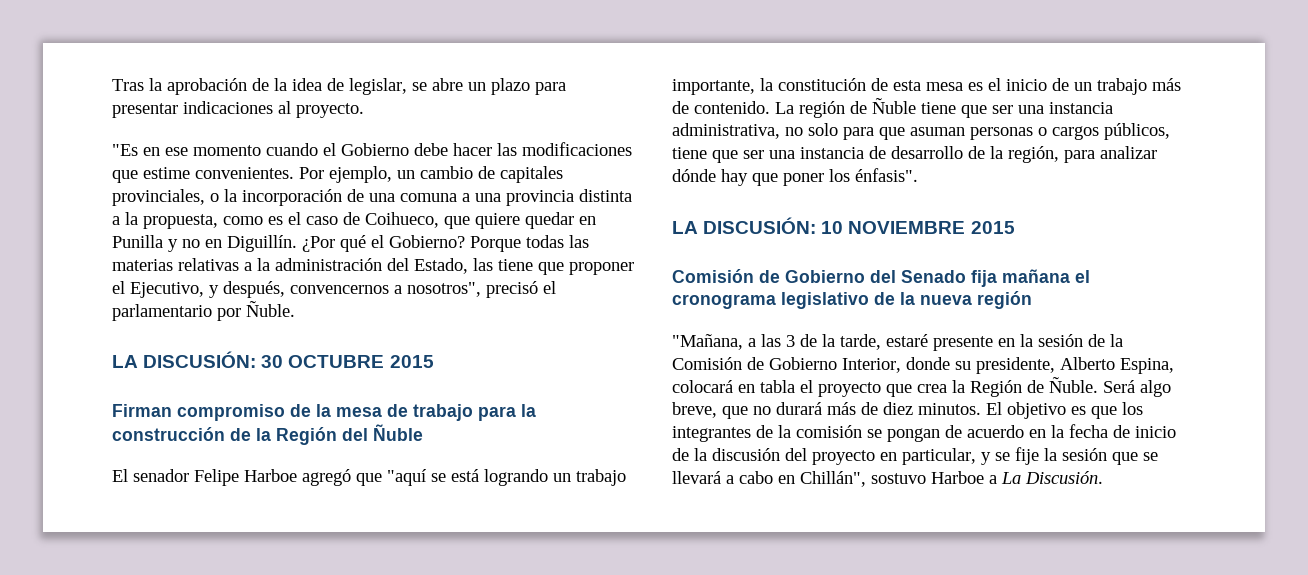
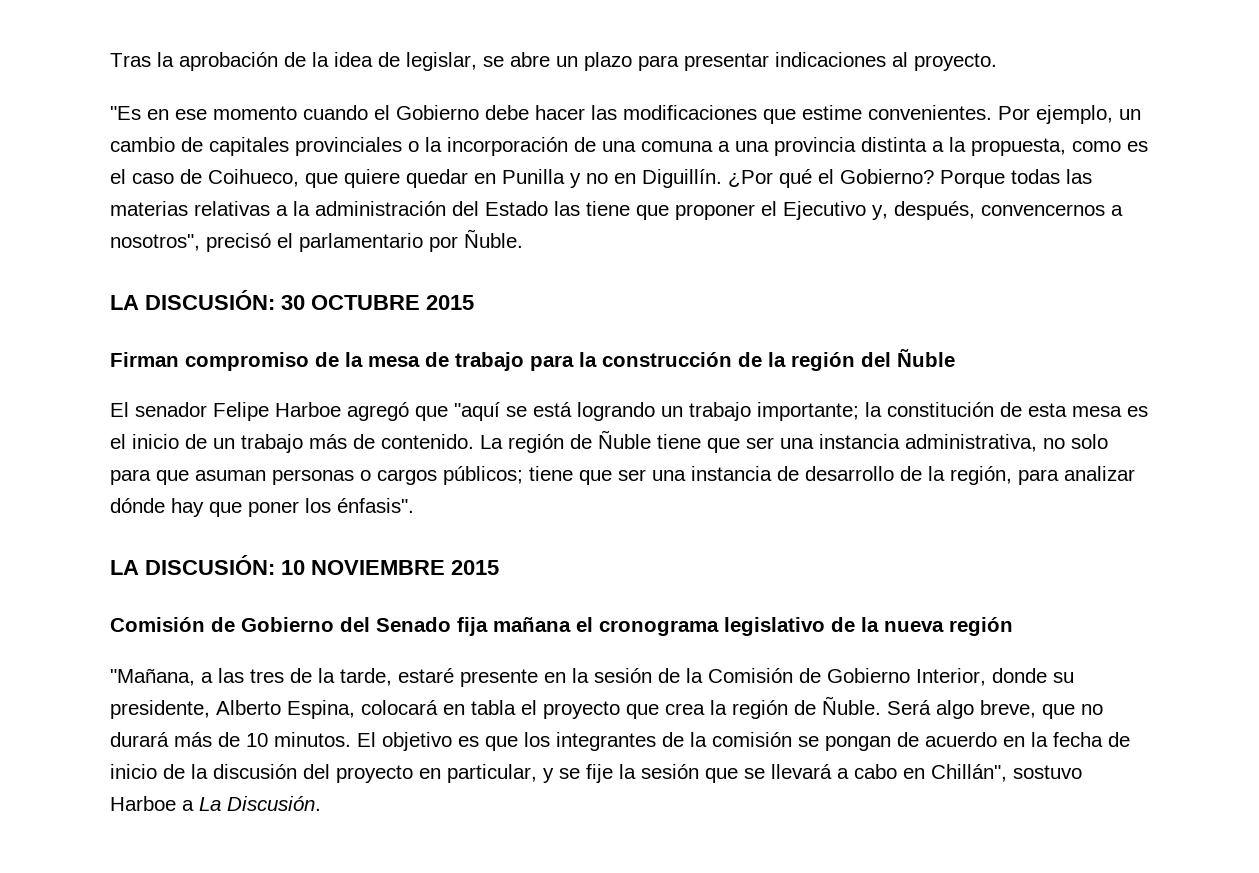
[112,189,205,206] provinciales, -> [295,137,402,156] provinciales
[414,258,468,274] Estado, -> [485,201,548,216] Estado
[130,282,219,298] Ejecutivo, y -> [783,201,888,220] Ejecutivo y,
[276,427,337,445] Región -> [791,352,855,371] región
[672,79,755,95] importante, -> [757,402,859,421] importante;
[1104,123,1170,140] públicos, -> [443,466,523,485] públicos;
[786,335,795,347] 3 -> [250,669,284,683] tres
[970,380,1022,397] Región -> [732,700,788,719] región
[883,402,913,415] diez -> [246,733,268,747] 10

